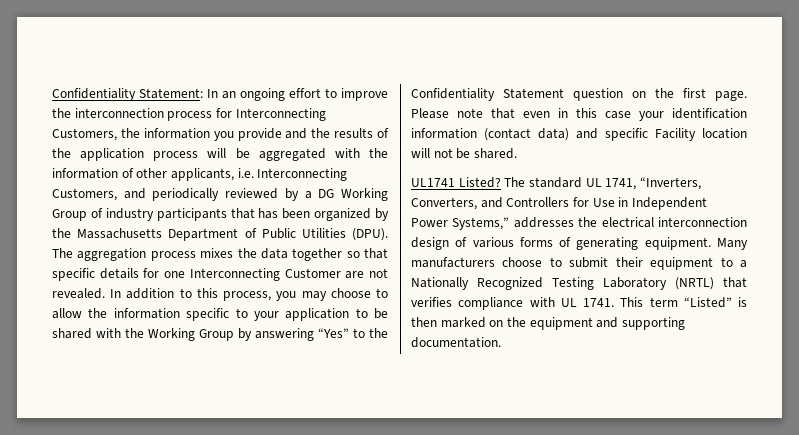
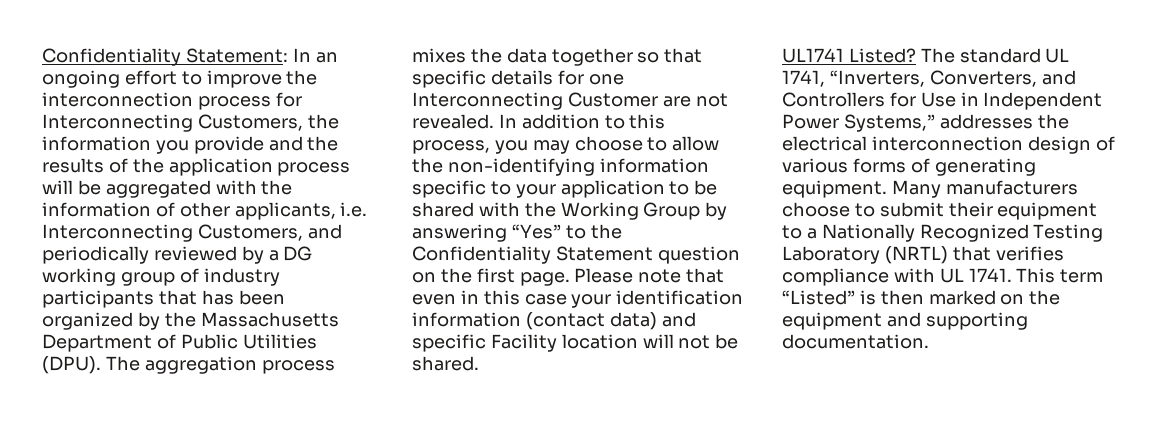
[341,188,389,201] [52,209,87,221] Working Group -> [42,268,175,286] working group
(108, 313) none -> [447,158,595,176] non-identifying

